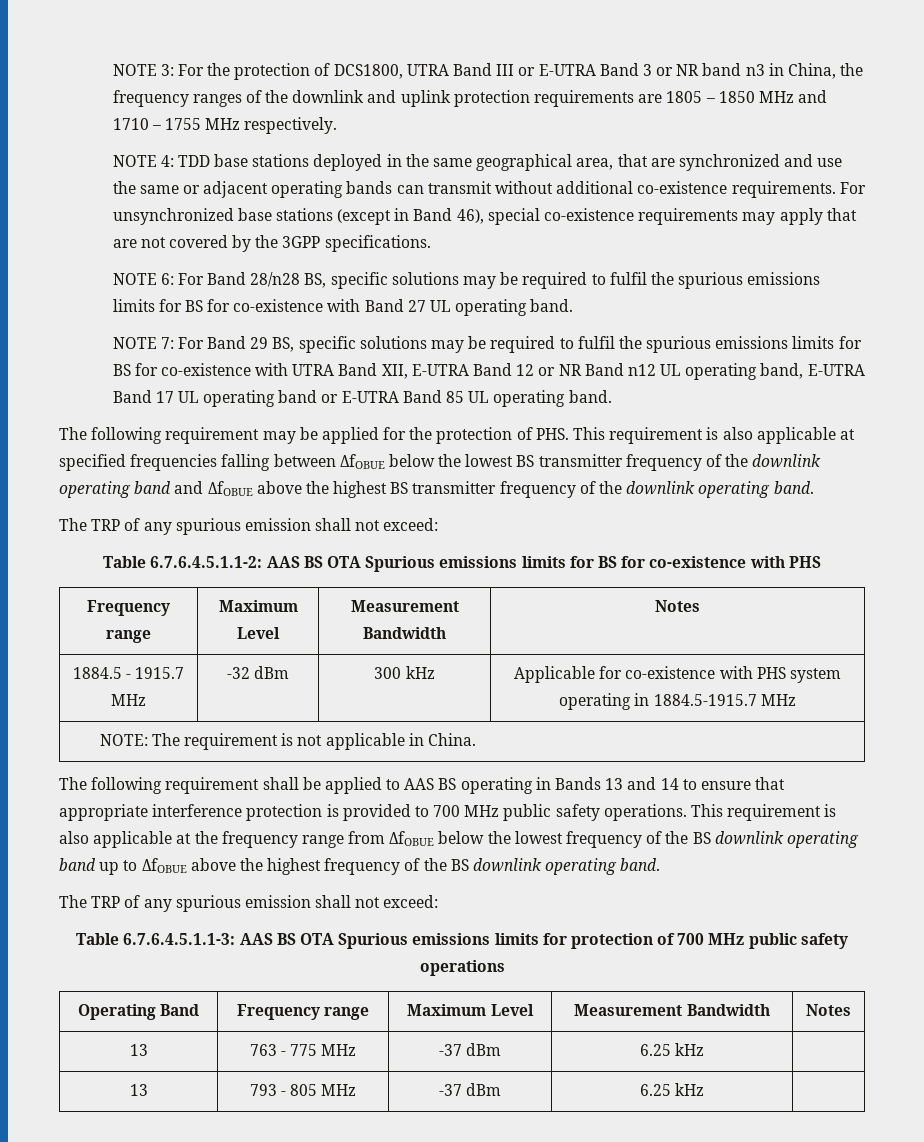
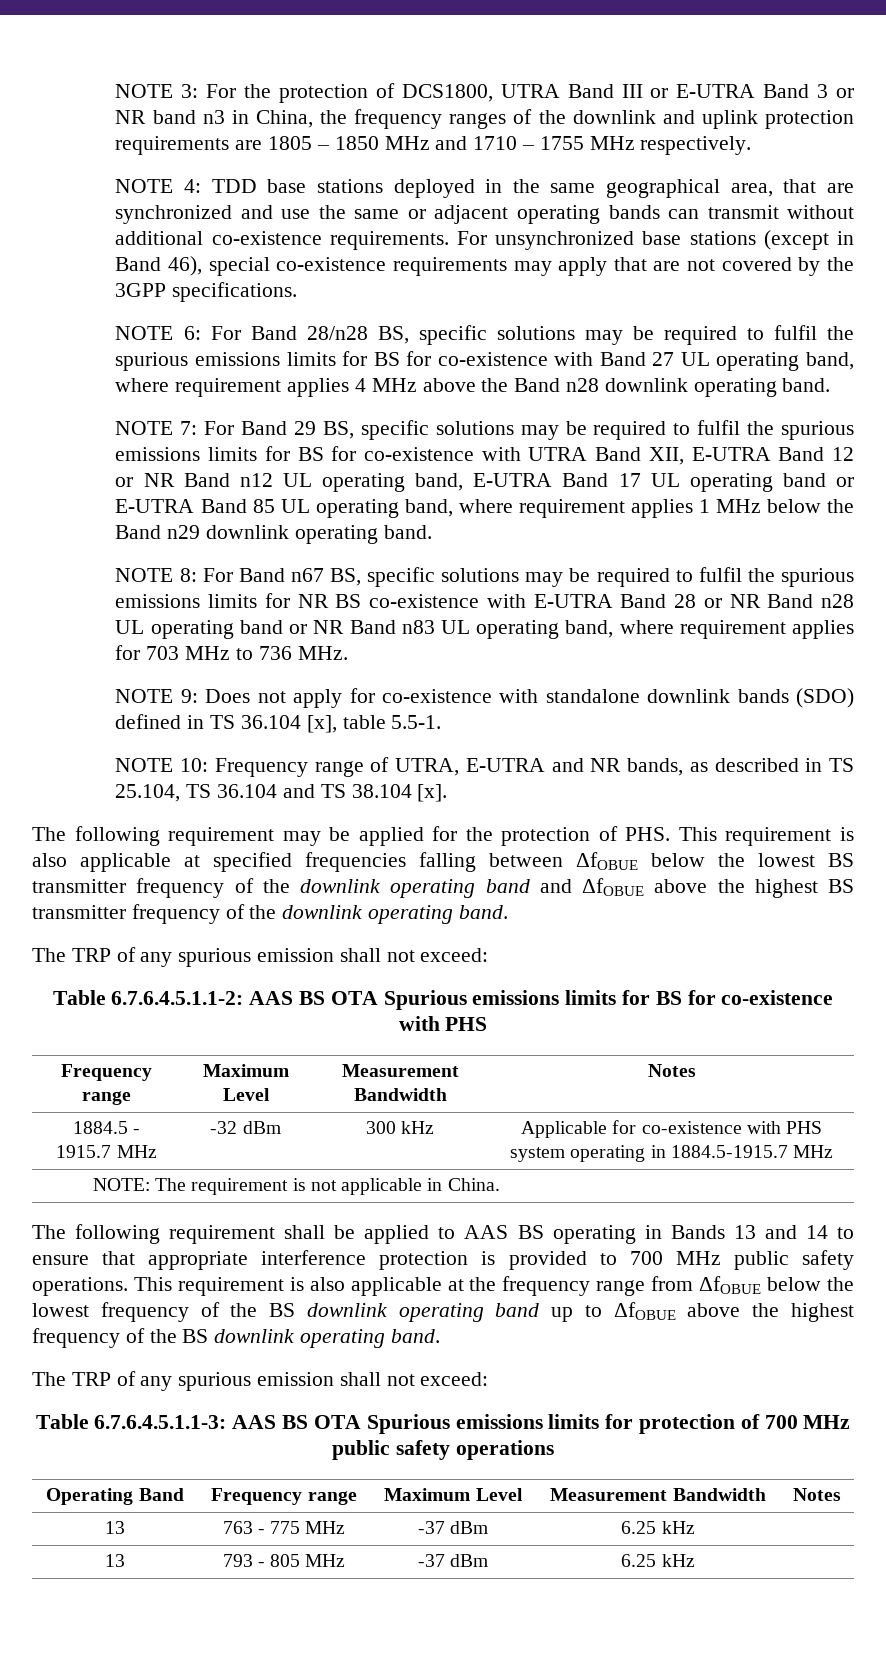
(528, 307) none -> [806,352,855,370] [115,378,777,397] band, where requirement applies 4 MHz above the Band n28 downlink operating
[568,390,612,403] band. -> [404,499,855,518] [115,525,432,544] [115,567,854,587] [115,593,854,608] [115,620,854,639] [115,645,348,660] [115,688,854,708] [115,714,442,733] [115,757,854,777] [115,784,448,802] band, where requirement applies 1 MHz below the Band n29 downlink operating band. // NOTE 8: For Band n67 BS, specific solutions may be required to fulfil the spurious emissions limits for NR BS co-existence with E-UTRA Band 28 or NR Band n28 UL operating band or NR Band n83 UL operating band, where requirement applies for 703 MHz to 736 MHz. // NOTE 9: Does not apply for co-existence with standalone downlink bands (SDO) defined in TS 36.104 [x], table 5.5-1. // NOTE 10: Frequency range of UTRA, E-UTRA and NR bands, as described in TS 25.104, TS 36.104 and TS 38.104 [x].

